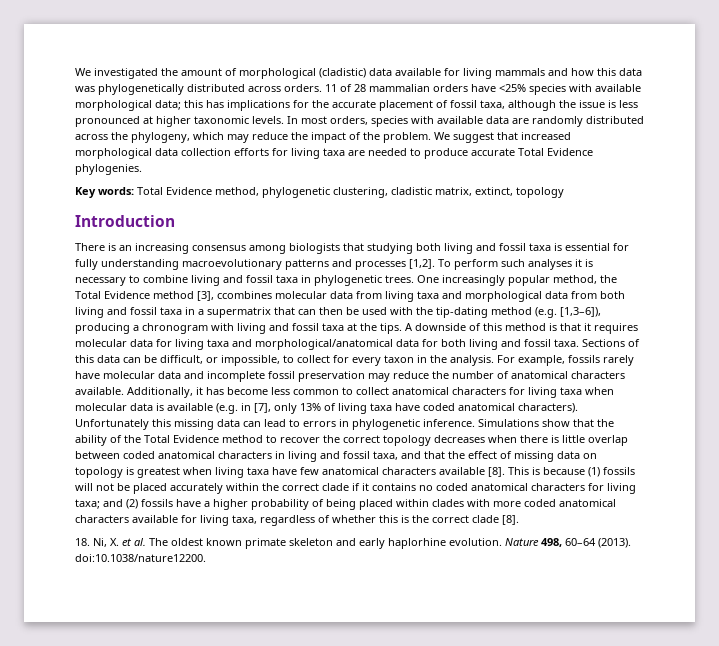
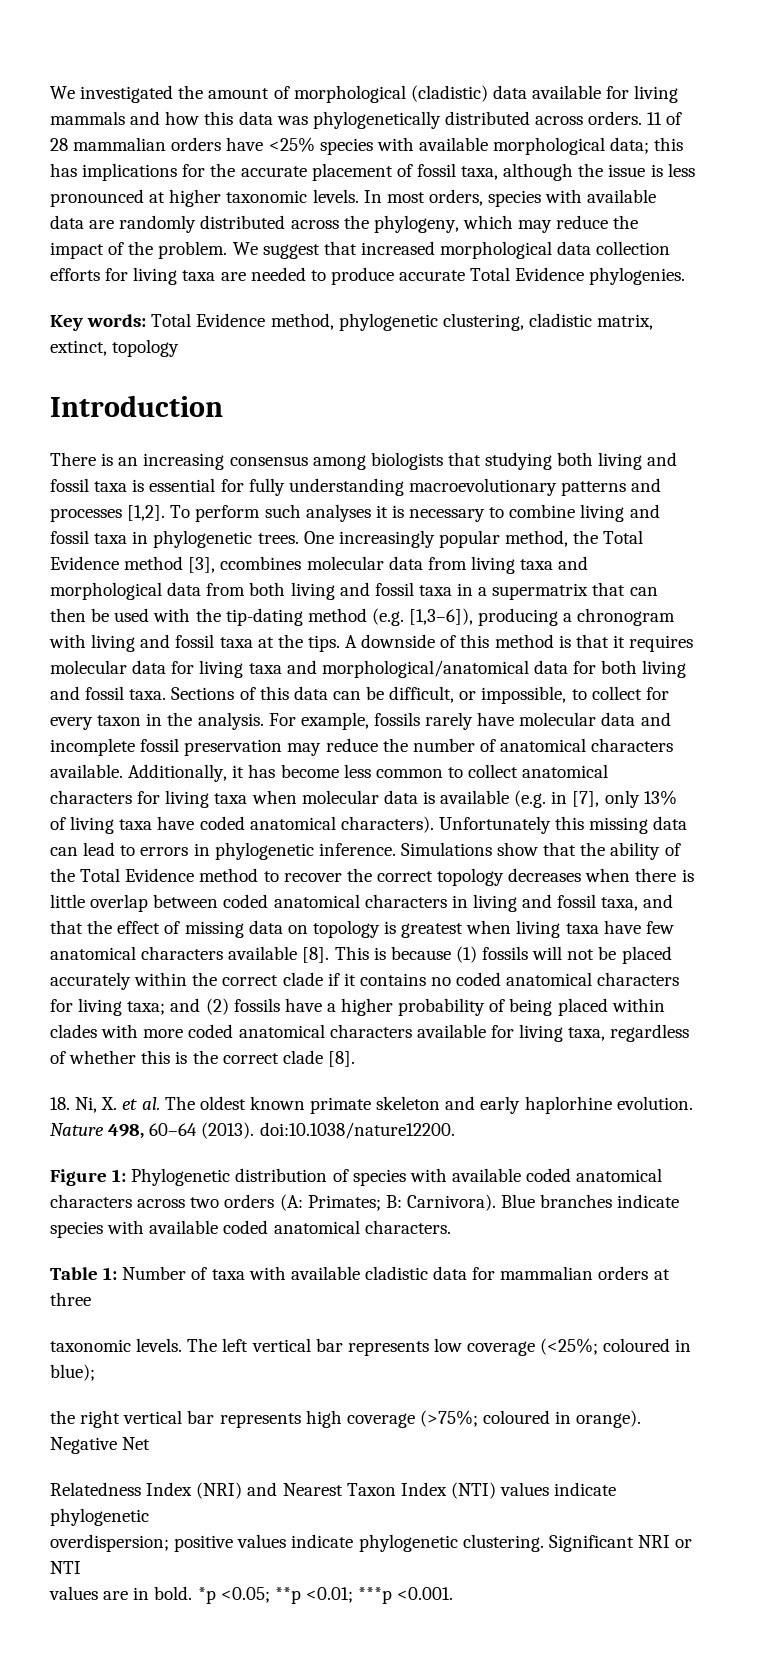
(206, 558) none -> [50,1168,663,1186] [50,1194,680,1211] [50,1220,451,1238] [50,1266,670,1280] [50,1292,91,1306] [50,1338,692,1356] [50,1364,95,1381] [50,1410,642,1428] [50,1437,151,1454] [50,1482,617,1499] [50,1508,149,1526] [50,1534,693,1552] [50,1561,81,1574] [49,1586,454,1604] // Figure 1: Phylogenetic distribution of species with available coded anatomical characters across two orders (A: Primates; B: Carnivora). Blue branches indicate species with available coded anatomical characters. // Table 1: Number of taxa with available cladistic data for mammalian orders at three // taxonomic levels. The left vertical bar represents low coverage (<25%; coloured in blue); // the right vertical bar represents high coverage (>75%; coloured in orange). Negative Net // Relatedness Index (NRI) and Nearest Taxon Index (NTI) values indicate phylogenetic // overdispersion; positive values indicate phylogenetic clustering. Significant NRI or NTI // values are in bold. *p <0.05; **p <0.01; ***p <0.001.

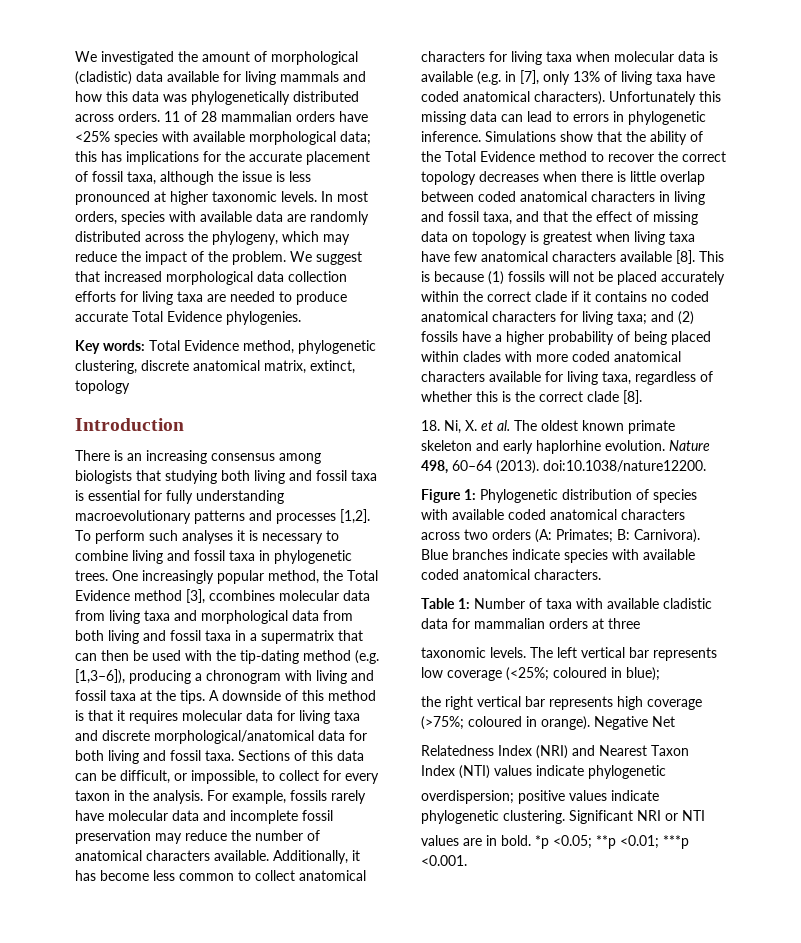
[528,313,592,327] cladistic -> [141,360,260,371] discrete anatomical
(317, 667) none -> [102,730,150,741] discrete

